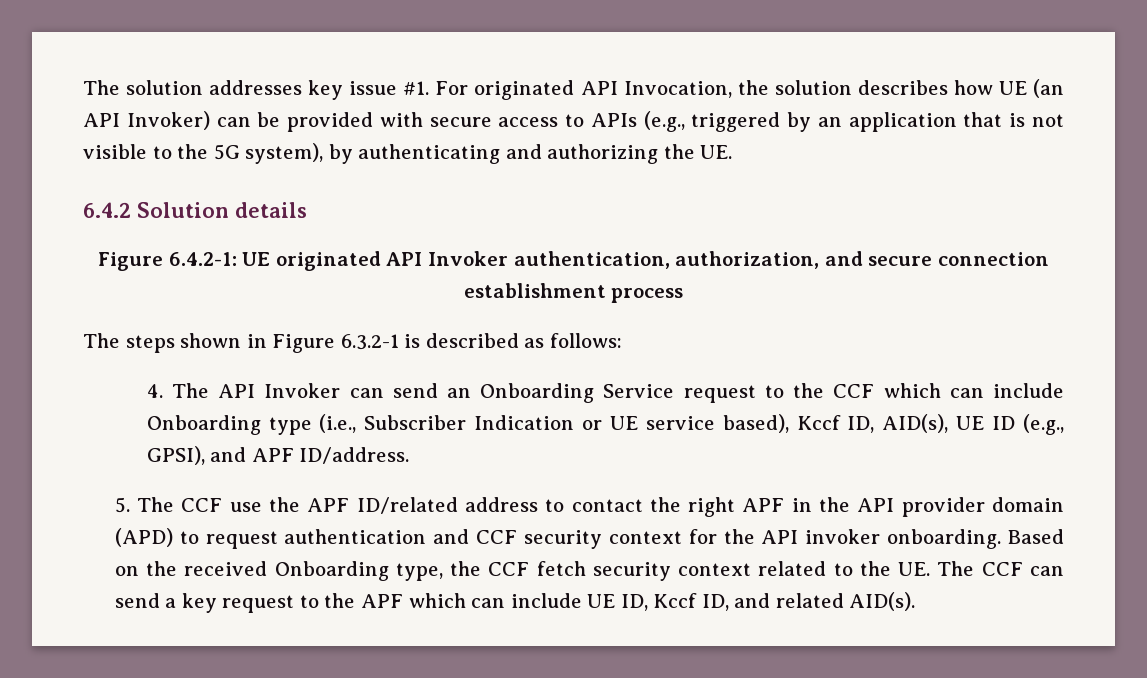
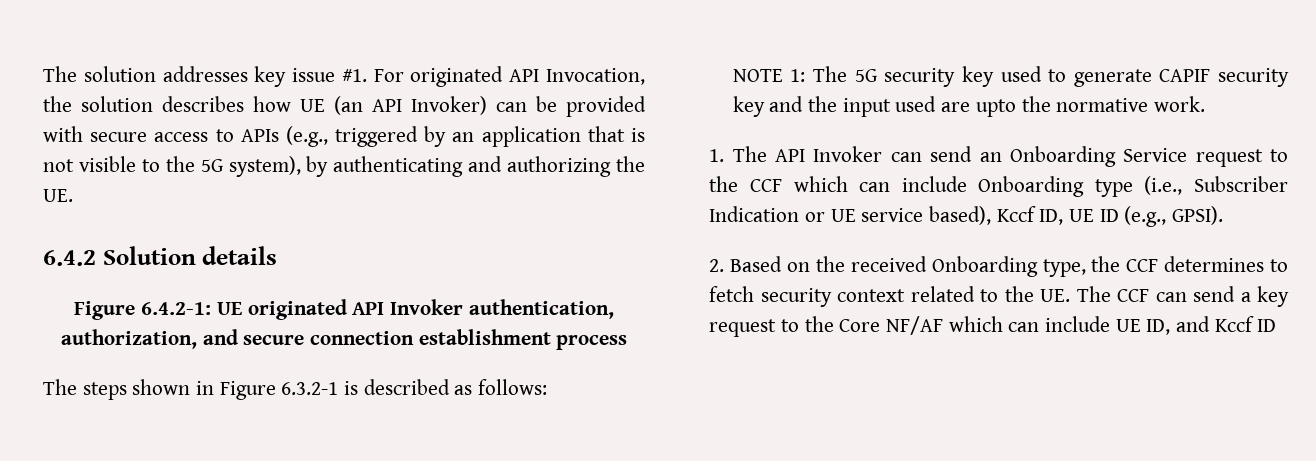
[146,384,163,398] 4. -> [732,66,1289,87] [732,96,1205,117] [709,149,725,162] NOTE 1: The 5G security key used to generate CAPIF security key and the input used are upto the normative work. // 1.
[882,414,949,433] AID(s), -> (1064, 217) none
[146,446,410,465] [114,497,1064,517] [114,528,1002,549] GPSI), and APF ID/address. // 5. The CCF use the APF ID/related address to contact the right APF in the API provider domain (APD) to request authentication and CCF security context for the API invoker onboarding. -> [1172,206,1224,225] [709,259,725,272] GPSI). // 2.
(530, 569) none -> [1164,256,1288,272] determines to
[361,594,404,608] APF -> [839,316,944,335] Core NF/AF
[653,592,916,611] Kccf ID, and related AID(s). -> [1176,316,1277,332] and Kccf ID

